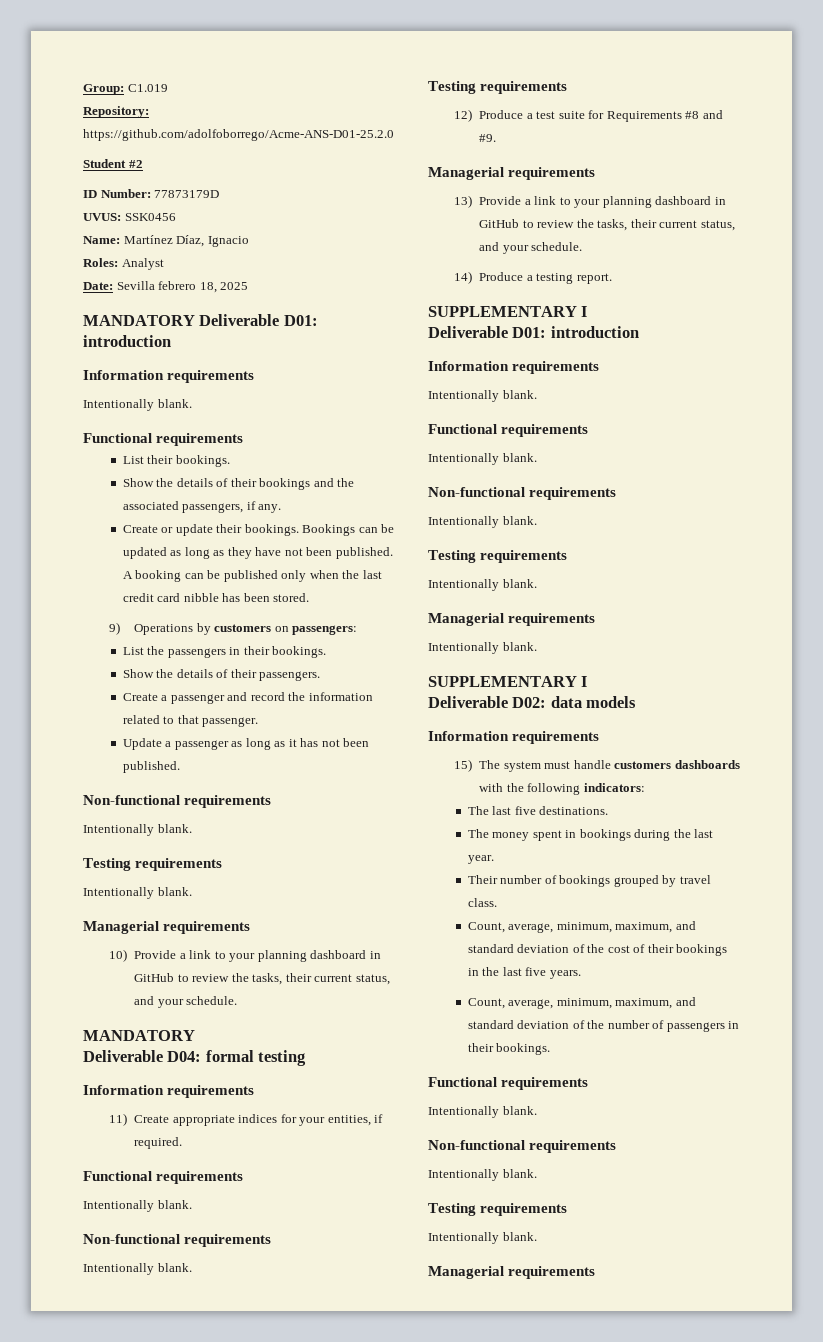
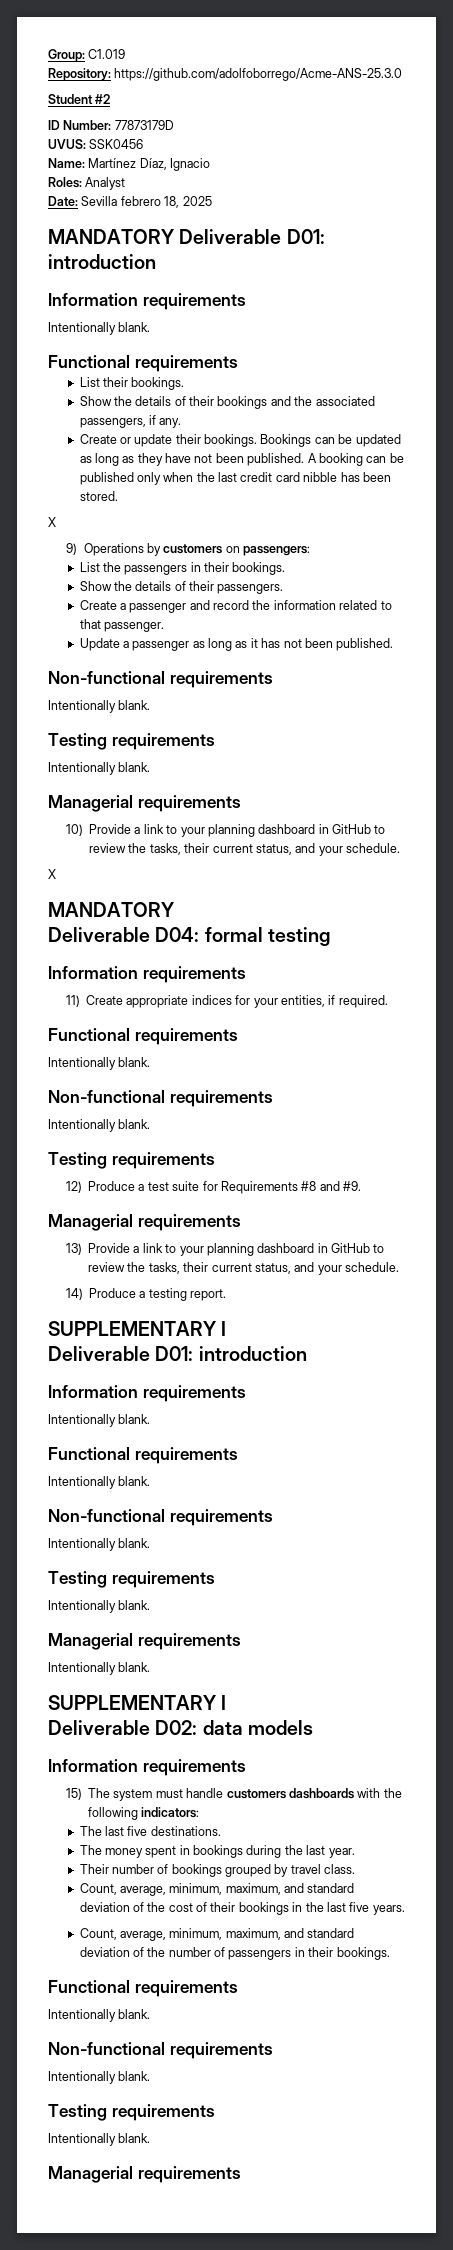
[83,129,394,141] https://github.com/adolfoborrego/Acme-ANS-D01-25.2.0 -> [114,68,403,81] https://github.com/adolfoborrego/Acme-ANS-25.3.0
(310, 597) none -> [48,517,56,527] // X
(238, 1000) none -> [48,869,56,879] // X

